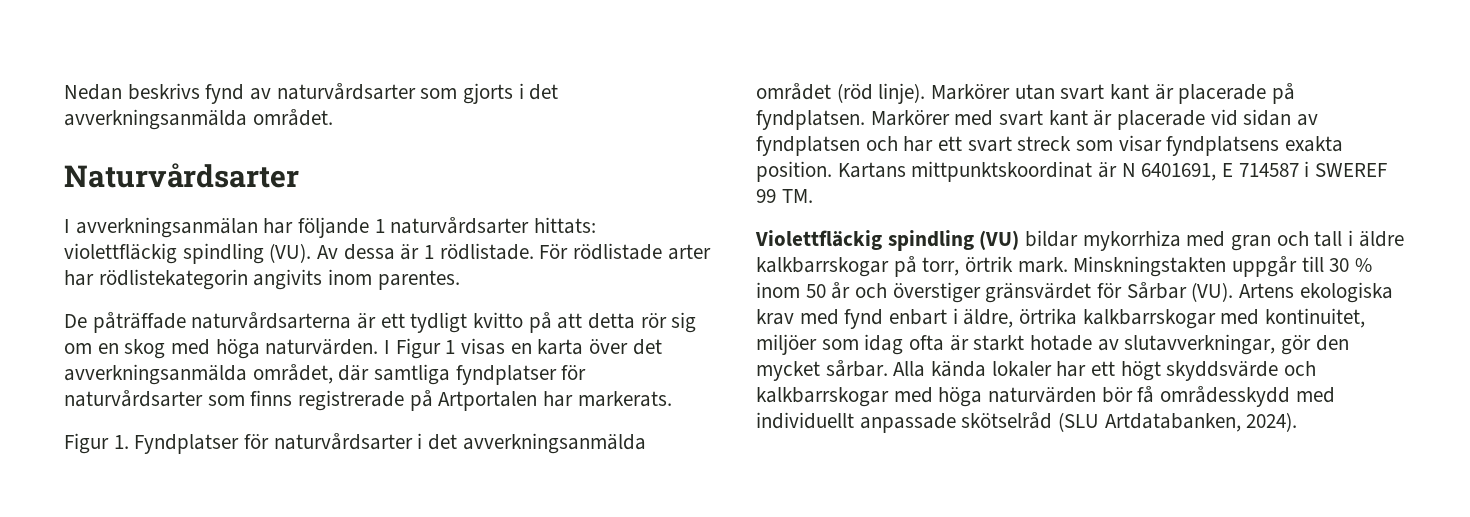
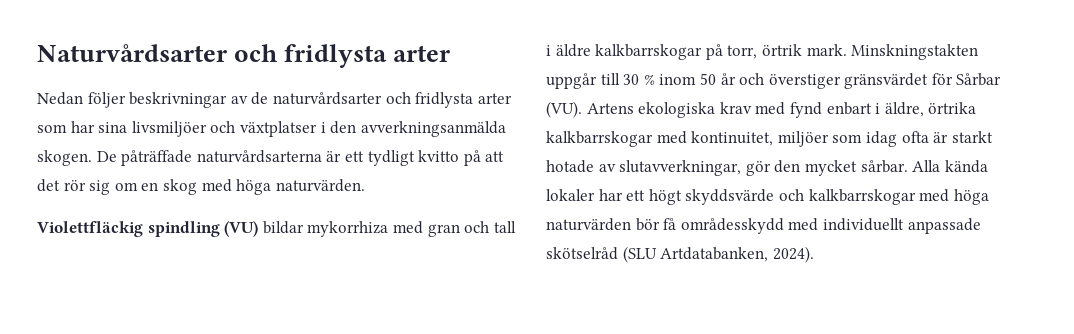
[64,83,559,104] [64,109,333,130] [64,163,299,188] [64,217,597,238] [64,243,711,264] [64,269,460,290] Nedan beskrivs fynd av naturvårdsarter som gjorts i det avverkningsanmälda området. // Naturvårdsarter // I avverkningsanmälan har följande 1 naturvårdsarter hittats: violettfläckig spindling (VU). Av dessa är 1 rödlistade. För rödlistade arter har rödlistekategorin angivits inom parentes. // -> [37,44,452,68] [37,92,512,108] [37,121,506,137] [37,150,92,166] Naturvårdsarter och fridlysta arter // Nedan följer beskrivningar av de naturvårdsarter och fridlysta arter som har sina livsmiljöer och växtplatser i den avverkningsanmälda skogen.
[588,313,636,329] detta -> [37,179,60,192] det
[384,338,662,359] [64,364,587,385] [64,390,672,411] [64,433,646,454] [756,83,1296,104] [756,109,1319,130] [756,135,1344,156] [756,161,1388,182] [756,189,813,203] I Figur 1 visas en karta över det avverkningsanmälda området, där samtliga fyndplatser för naturvårdsarter som finns registrerade på Artportalen har markerats. // Figur 1. Fyndplatser för naturvårdsarter i det avverkningsanmälda området (röd linje). Markörer utan svart kant är placerade på fyndplatsen. Markörer med svart kant är placerade vid sidan av fyndplatsen och har ett svart streck som visar fyndplatsens exakta position. Kartans mittpunktskoordinat är N 6401691, E 714587 i SWEREF 99 TM. -> (365, 185) none

